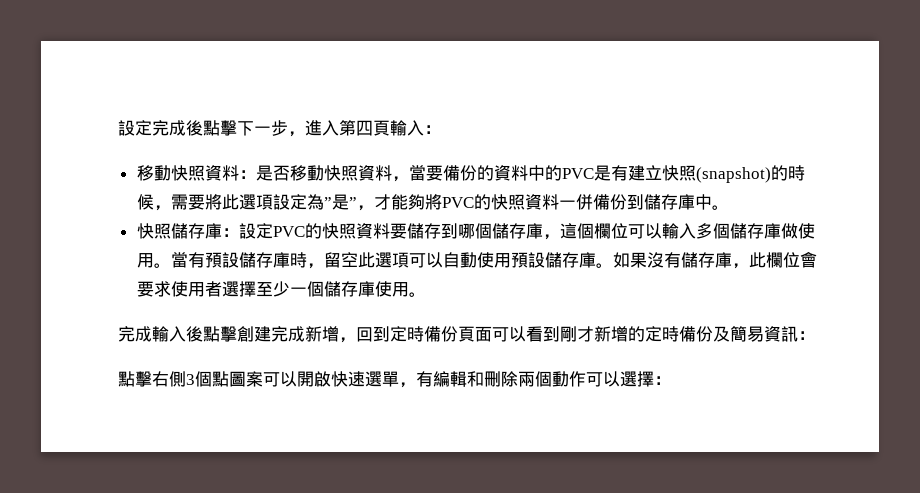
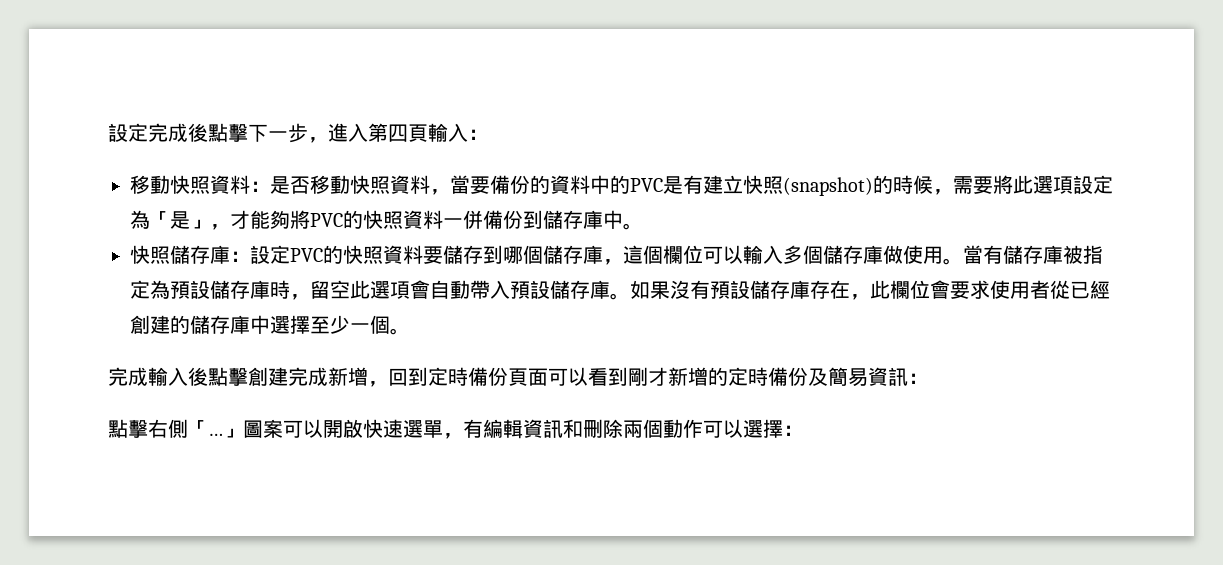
[323,194,357,210] ”是” -> [150,211,210,229] 「是」
(205, 260) none -> [1003,245,1103,264] [130,280,170,299] 儲存庫被指定為
[408,252,511,268] 可以自動使用 -> [410,280,510,299] 會自動帶入
[680,252,732,268] 儲存庫 -> [710,280,850,299] 預設儲存庫存在
(222, 289) none -> [1050,280,1110,299] [130,315,270,334] 從已經創建的儲存庫中
[323,281,409,297] 儲存庫使用 -> (390, 324) none
[186,371,229,387] 3個點 -> [188,420,243,438] 「…」
(467, 379) none -> [523,419,563,438] 資訊

